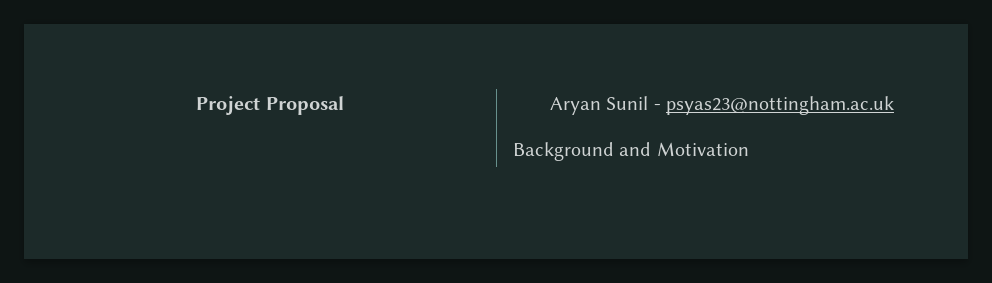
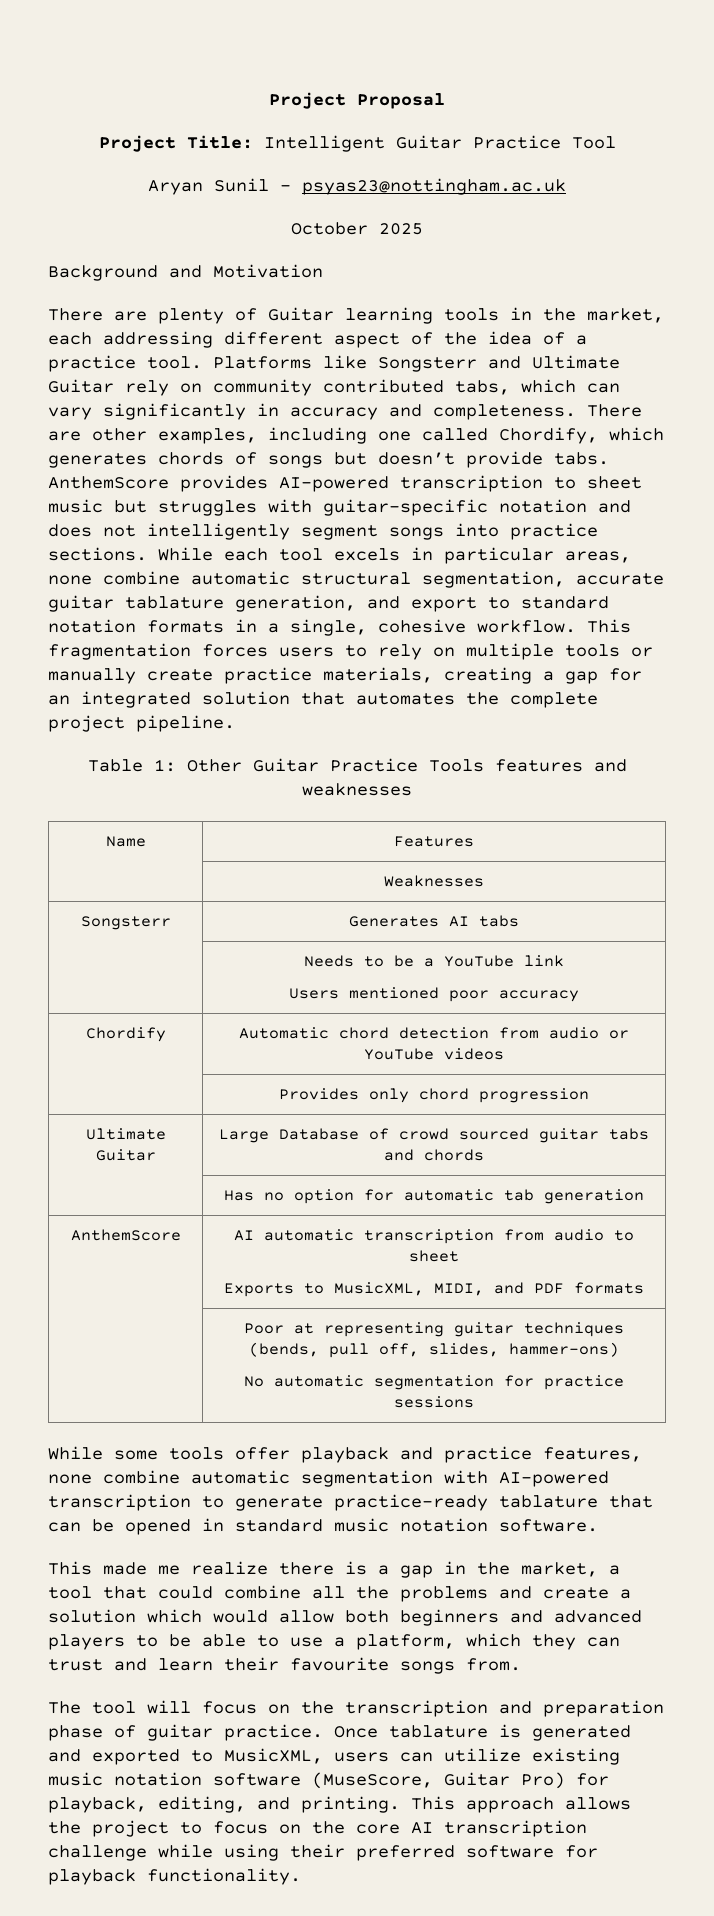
(344, 105) none -> [98,135,616,152] // Project Title: Intelligent Guitar Practice Tool
(895, 105) none -> [291,222,423,235] // October 2025
(749, 149) none -> [48,307,664,324] [48,331,587,348] [48,355,620,372] [48,379,620,396] [48,403,642,420] [48,427,664,444] [48,451,609,468] [48,475,642,492] [48,499,631,516] [48,523,598,540] [48,547,631,564] [48,571,664,588] [48,595,609,612] [48,619,631,636] [48,643,653,660] [48,667,642,684] [48,691,598,708] [48,715,235,732] [87,758,627,772] [302,783,412,796] [105,836,146,847] [393,836,474,847] [383,875,484,887] [80,916,171,930] [348,915,519,927] [304,955,564,967] [289,987,579,1002] [85,1027,166,1042] [239,1027,629,1039] [363,1048,504,1060] [279,1088,589,1103] [85,1128,166,1140] [95,1149,156,1161] [219,1128,649,1143] [383,1149,484,1161] [224,1189,644,1204] [70,1229,181,1241] [234,1229,634,1244] [408,1250,459,1262] [224,1282,644,1297] [244,1322,624,1337] [249,1342,619,1358] [244,1375,624,1390] [393,1396,474,1408] [48,1446,642,1463] [48,1470,609,1487] [48,1494,653,1511] [48,1518,598,1535] [48,1561,620,1578] [48,1585,631,1602] [48,1609,642,1626] [48,1633,620,1650] [48,1657,521,1674] [48,1700,664,1717] [48,1724,631,1741] [48,1748,620,1765] [48,1772,609,1789] [48,1796,631,1813] [48,1820,587,1837] [48,1844,598,1861] [48,1868,301,1885] // There are plenty of Guitar learning tools in the market, each addressing different aspect of the idea of a practice tool. Platforms like Songsterr and Ultimate Guitar rely on community contributed tabs, which can vary significantly in accuracy and completeness. There are other examples, including one called Chordify, which generates chords of songs but doesn’t provide tabs. AnthemScore provides AI-powered transcription to sheet music but struggles with guitar-specific notation and does not intelligently segment songs into practice sections. While each tool excels in particular areas, none combine automatic structural segmentation, accurate guitar tablature generation, and export to standard notation formats in a single, cohesive workflow. This fragmentation forces users to rely on multiple tools or manually create practice materials, creating a gap for an integrated solution that automates the complete project pipeline. // Table 1: Other Guitar Practice Tools features and weaknesses // Name | Features // | Weaknesses // Songsterr | Generates AI tabs // | Needs to be a YouTube link // Users mentioned poor accuracy // Chordify | Automatic chord detection from audio or YouTube videos // | Provides only chord progression // Ultimate Guitar | Large Database of crowd sourced guitar tabs and chords // | Has no option for automatic tab generation // AnthemScore | AI automatic transcription from audio to sheet // Exports to MusicXML, MIDI, and PDF formats // | Poor at representing guitar techniques (bends, pull off, slides, hammer-ons) // No automatic segmentation for practice sessions // While some tools offer playback and practice features, none combine automatic segmentation with AI-powered transcription to generate practice-ready tablature that can be opened in standard music notation software. // This made me realize there is a gap in the market, a tool that could combine all the problems and create a solution which would allow both beginners and advanced players to be able to use a platform, which they can trust and learn their favourite songs from. // The tool will focus on the transcription and preparation phase of guitar practice. Once tablature is generated and exported to MusicXML, users can utilize existing music notation software (MuseScore, Guitar Pro) for playback, editing, and printing. This approach allows the project to focus on the core AI transcription challenge while using their preferred software for playback functionality.

